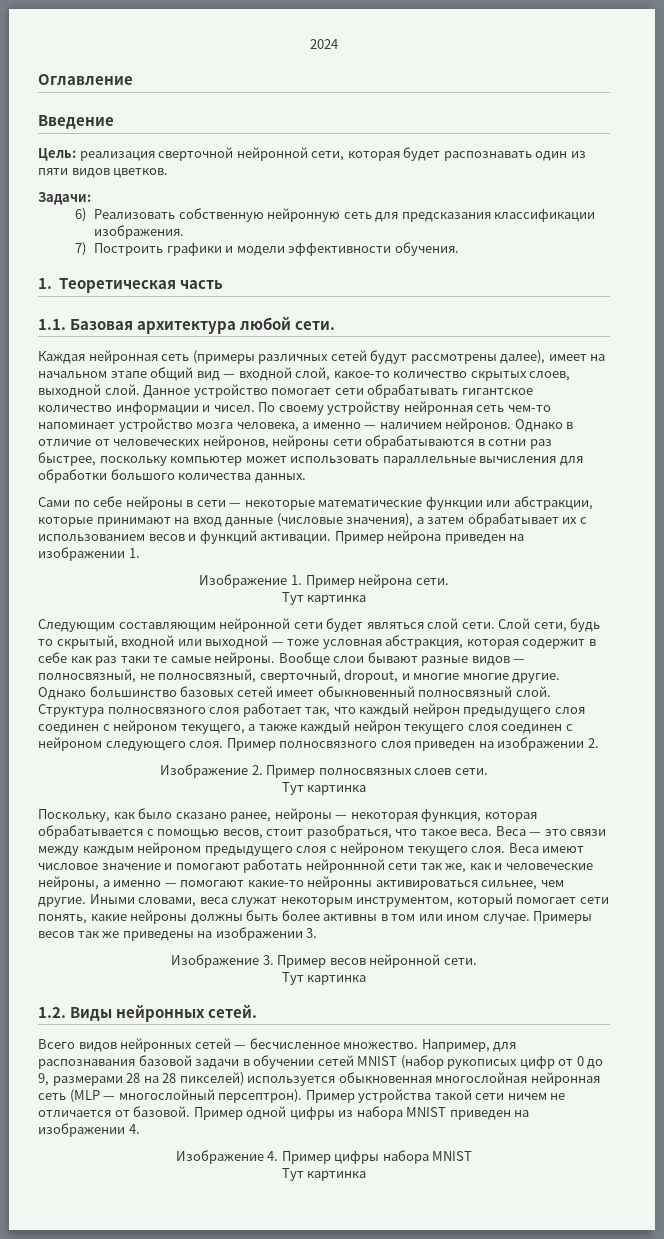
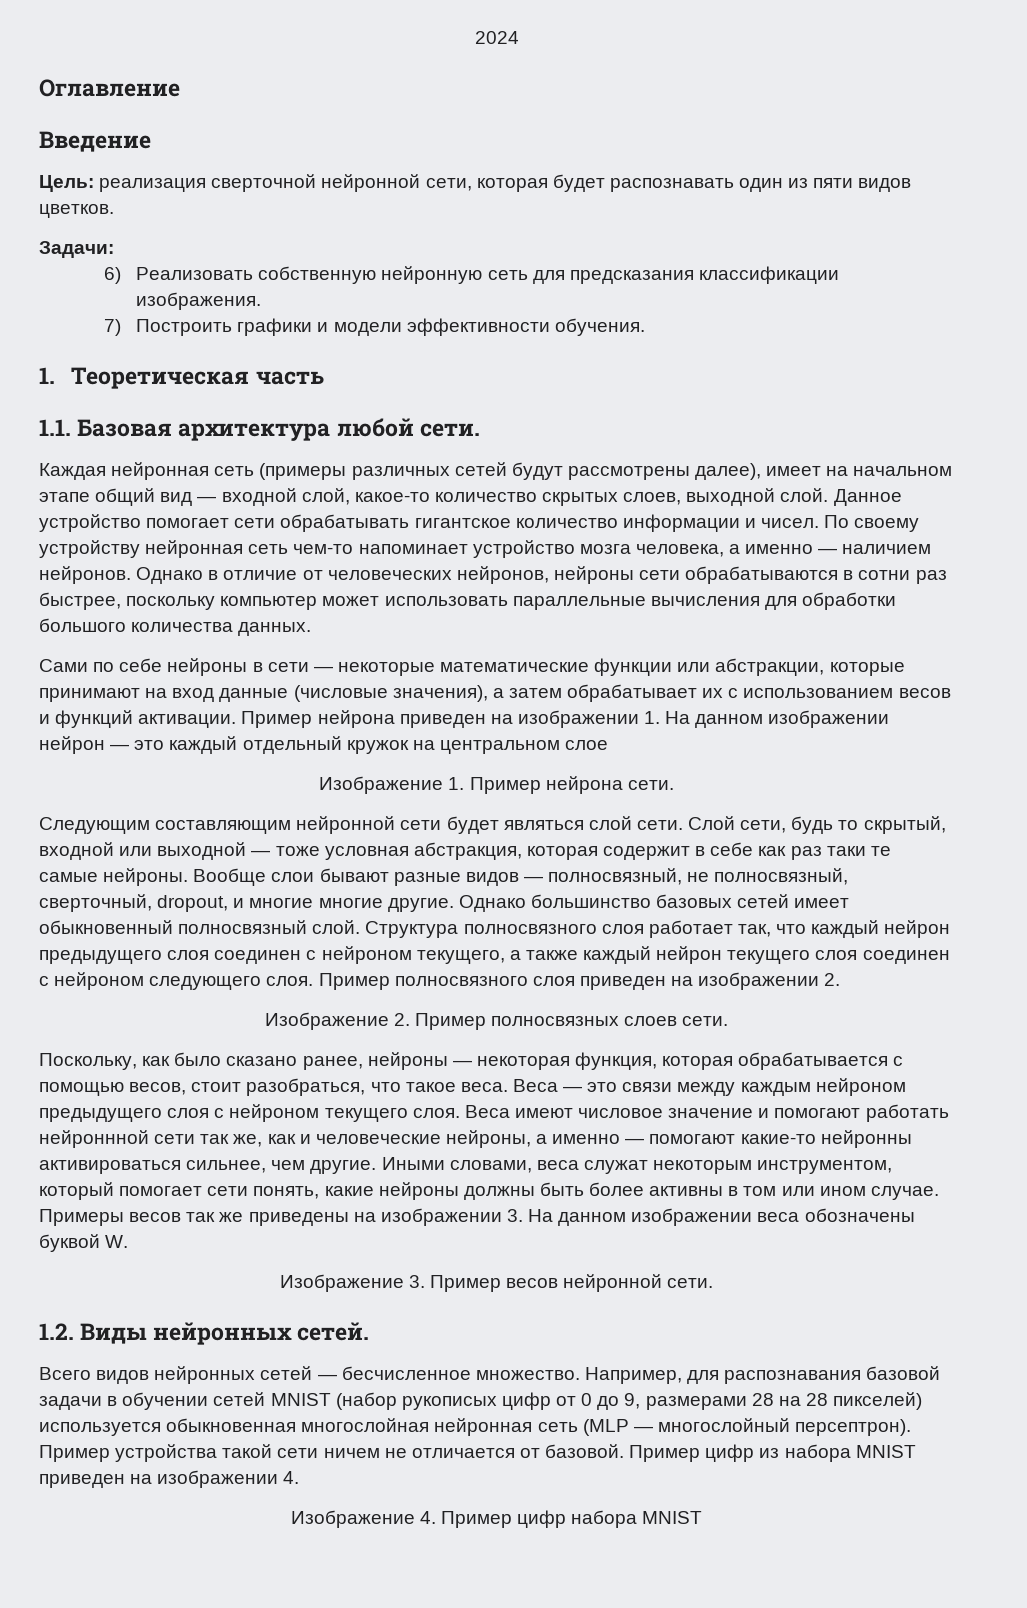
(140, 553) none -> [665,710,890,728] [39,736,609,754] На данном изображении нейрон — это каждый отдельный кружок на центральном слое
[281,592,367,605] // Тут картинка -> (674, 785) none
[281,782,367,795] // Тут картинка -> (729, 1021) none
(318, 933) none -> [528,1208,915,1226] [39,1234,129,1252] На данном изображении веса обозначены буквой W.
[281,972,367,985] // Тут картинка -> (714, 1283) none
[246,1106,335,1120] одной цифры -> [705,1444,755,1462] цифр
[334,1150,473,1164] [281,1168,367,1181] цифры набора MNIST // Тут картинка -> [517,1510,703,1528] цифр набора MNIST

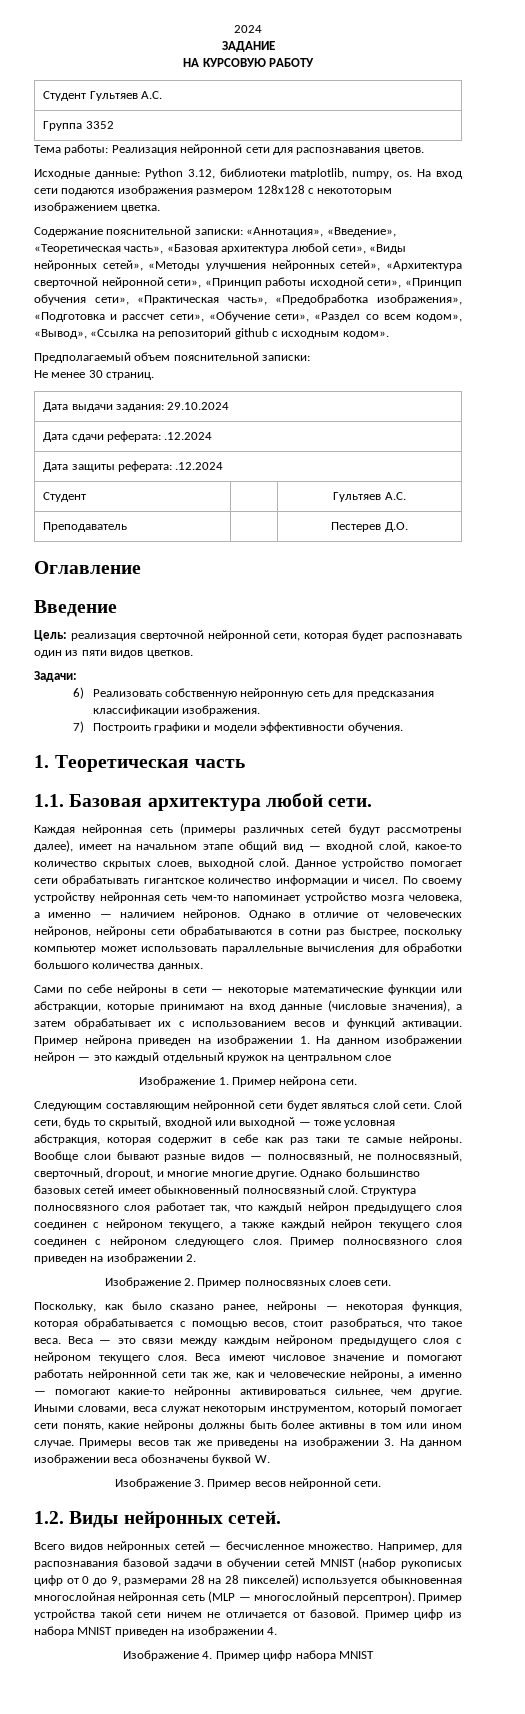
(519, 37) none -> [221,41,275,52] [183,58,314,67] [43,91,162,101] [43,121,114,131] [34,144,424,155] [34,168,464,179] [34,185,393,196] [34,202,161,213] [34,226,396,237] [34,243,407,254] [34,260,462,271] [34,277,462,288] [34,294,462,305] [34,311,463,322] [34,328,389,339] [34,352,311,363] [34,370,155,380] [43,402,230,412] [43,431,213,442] [43,461,224,472] [43,492,87,502] [333,492,406,502] [43,522,128,532] [331,522,408,532] // ЗАДАНИЕ // НА КУРСОВУЮ РАБОТУ // Студент Гультяев А.С. // Группа 3352 // Тема работы: Реализация нейронной сети для распознавания цветов. // Исходные данные: Python 3.12, библиотеки matplotlib, numpy, os. На вход сети подаются изображения размером 128х128 с некототорым изображением цветка. // Содержание пояснительной записки: «Аннотация», «Введение», «Теоретическая часть», «Базовая архитектура любой сети», «Виды нейронных сетей», «Методы улучшения нейронных сетей», «Архитектура сверточной нейронной сети», «Принцип работы исходной сети», «Принцип обучения сети», «Практическая часть», «Предобработка изображения», «Подготовка и рассчет сети», «Обучение сети», «Раздел со всем кодом», «Вывод», «Ссылка на репозиторий github с исходным кодом». // Предполагаемый объем пояснительной записки: // Не менее 30 страниц. // Дата выдачи задания: 29.10.2024 // Дата сдачи реферата: .12.2024 // Дата защиты реферата: .12.2024 // Студент | | Гультяев А.С. // Преподаватель | | Пестерев Д.О.

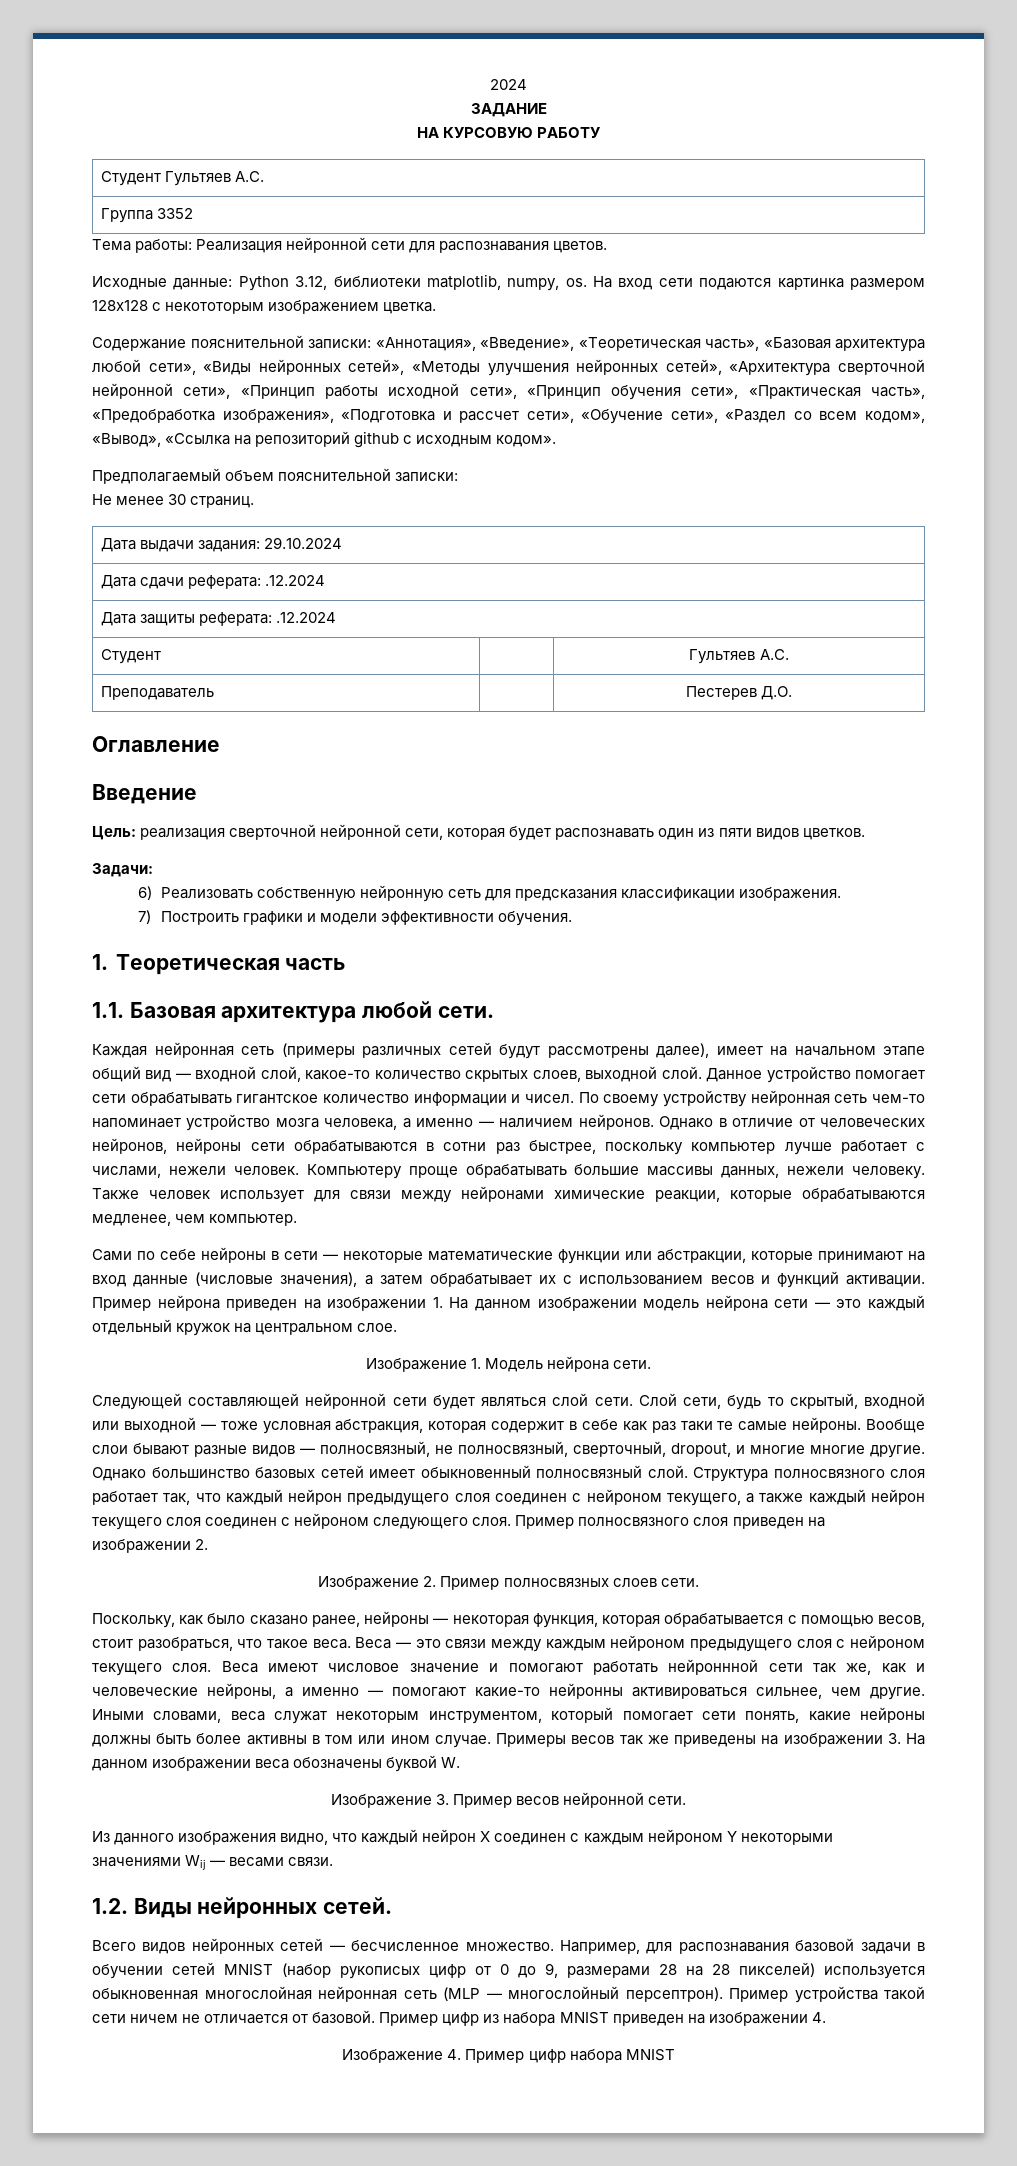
[117,185,193,196] изображения -> [777,278,844,290] картинка
[100,943,462,954] [34,960,203,971] может использовать параллельные вычисления для обработки большого количества данных. -> [784,1140,925,1155] [92,1164,925,1179] [92,1186,925,1203] [92,1214,298,1226] лучше работает с числами, нежели человек. Компьютеру проще обрабатывать большие массивы данных, нежели человеку. Также человек использует для связи между нейронами химические реакции, которые обрабатываются медленее, чем компьютер.
[34,1052,75,1063] нейрон -> [643,1295,809,1311] модель нейрона сети
[365,1055,391,1061] слое -> [357,1323,398,1332] слое.
[232,1077,276,1087] Пример -> [485,1358,543,1372] Модель
[34,1101,190,1111] Следующим составляющим -> [92,1393,300,1410] Следующей составляющей
(382, 1484) none -> [92,1829,833,1845] [92,1855,334,1870] // Из данного изображения видно, что каждый нейрон Х соединен с каждым нейроном Y некоторыми значениями Wij — весами связи.

